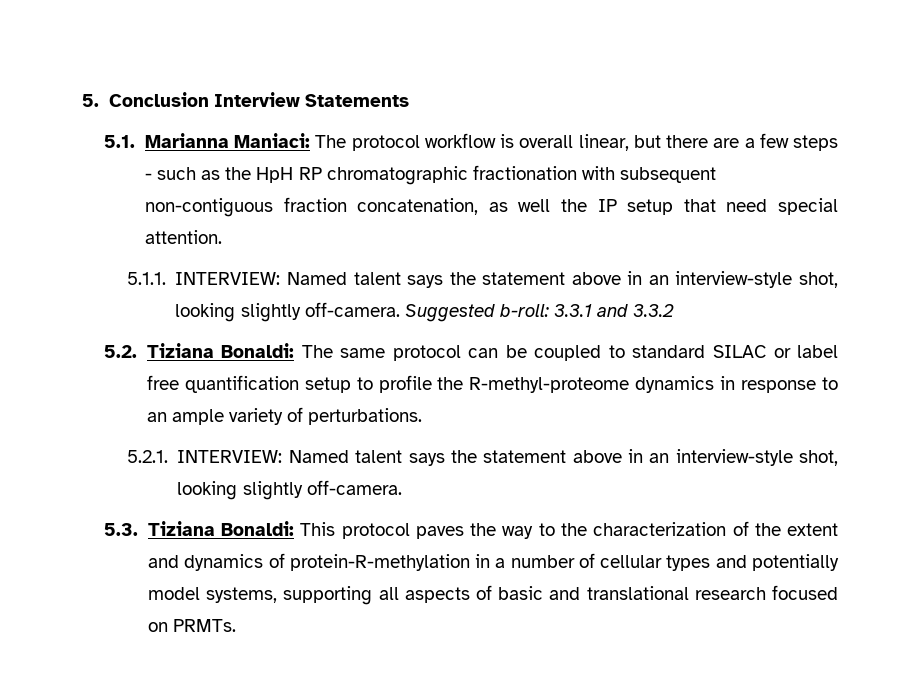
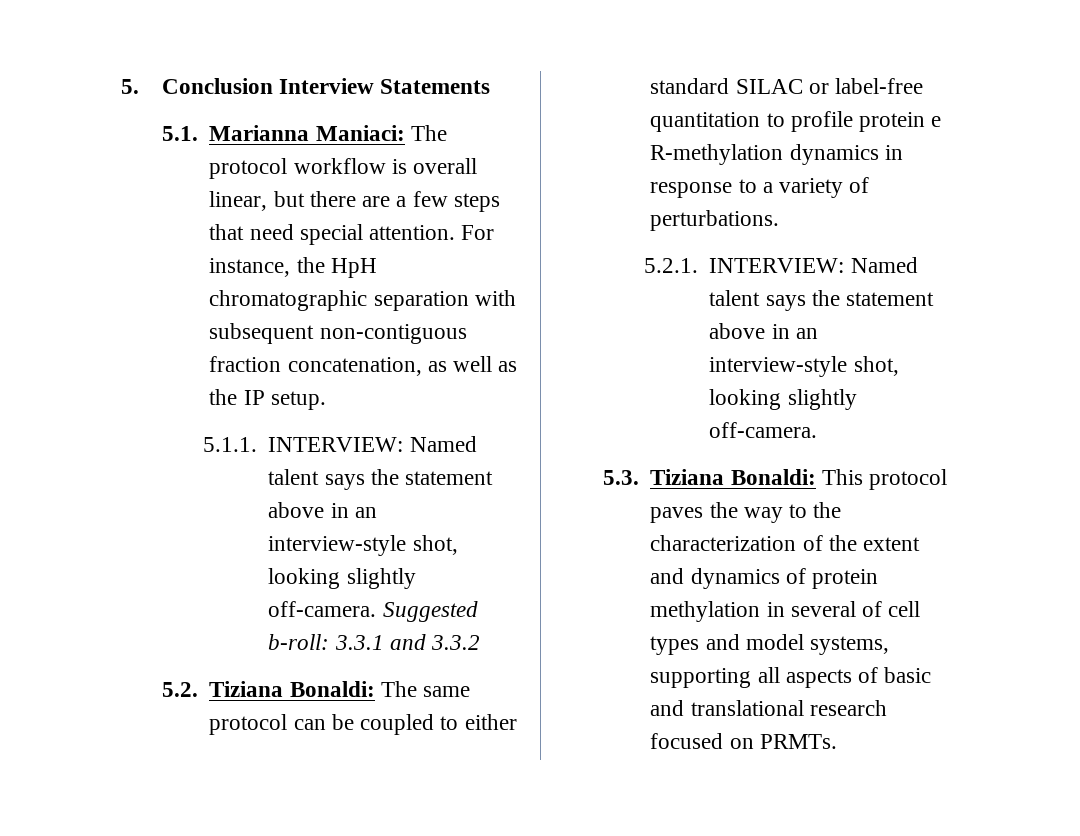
[144,165,577,185] - such as the HpH RP chromatographic fractionation -> [209,224,495,245] [209,257,377,278] [209,290,469,311] that need special attention. For instance, the HpH chromatographic separation
(551, 205) none -> [498,361,518,372] as
[627,198,838,215] [144,230,222,244] setup that need special attention. -> [270,391,326,410] setup.
(625, 351) none -> [464,714,517,730] either
[797,345,838,358] [146,375,630,393] label free quantification setup to profile the R-methyl-proteome -> [835,78,924,94] [650,111,942,132] [650,144,784,165] label-free quantitation to profile protein e R-methylation
[146,409,225,425] an ample -> [762,182,773,193] a
[289,553,663,571] protein-R-methylation in a number of cellular -> [812,569,879,589] [650,601,921,622] protein methylation in several of cell
[752,554,840,571] potentially -> (740, 642) none

